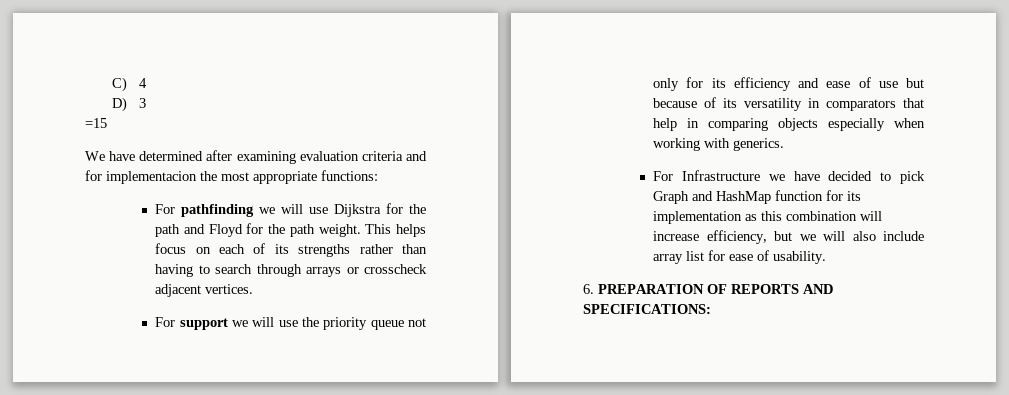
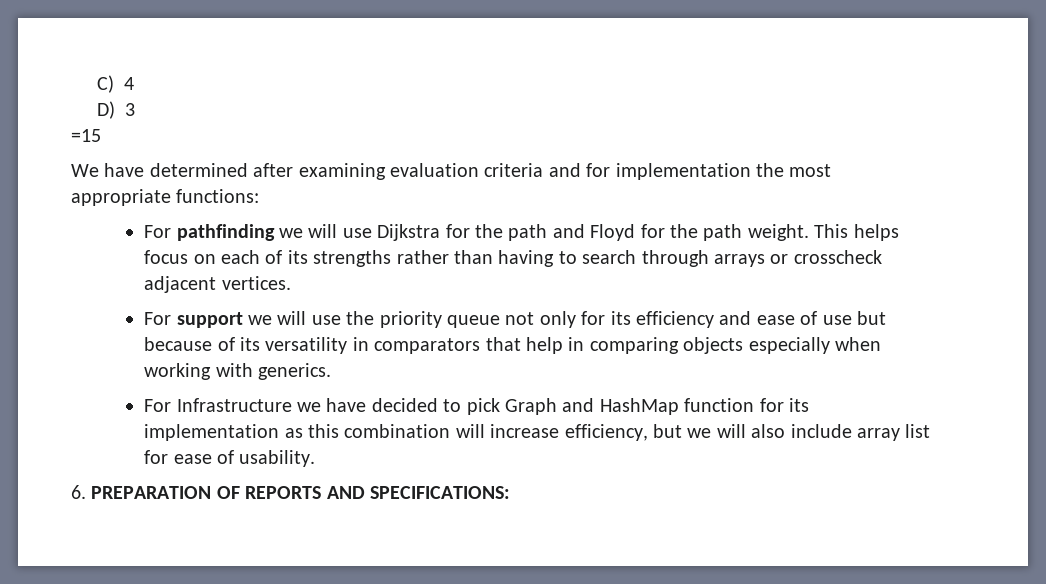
[106,171,197,184] implementacion -> [615,163,751,180] implementation

